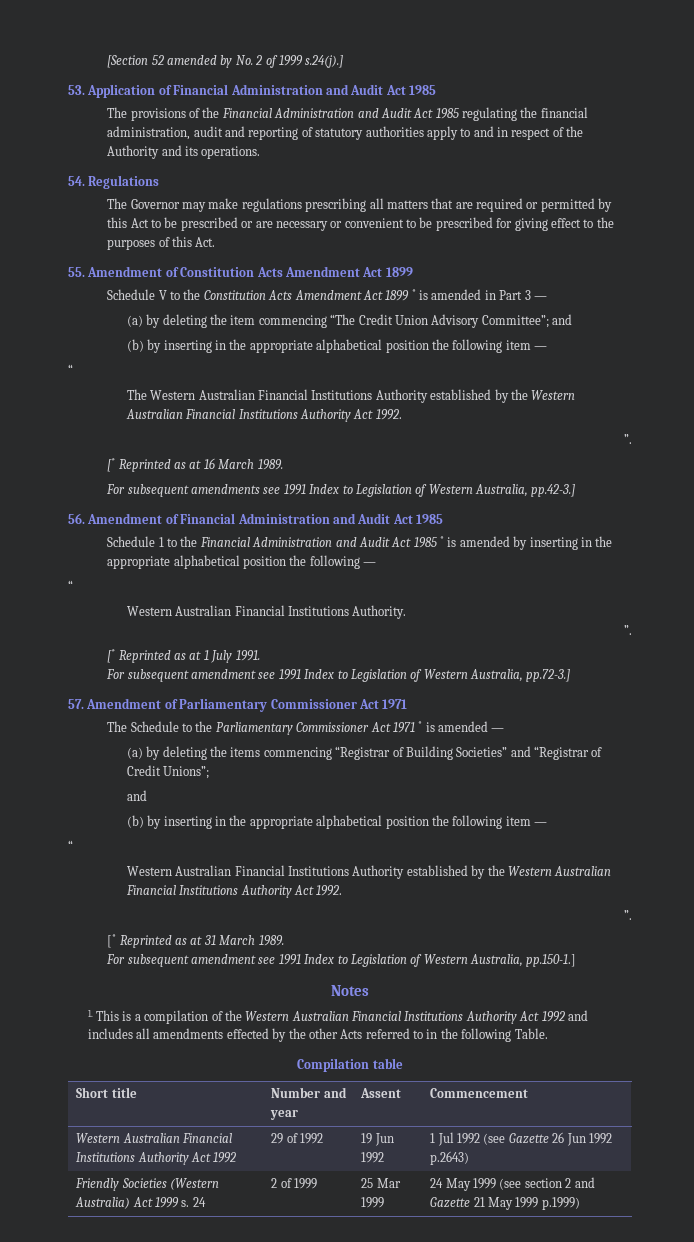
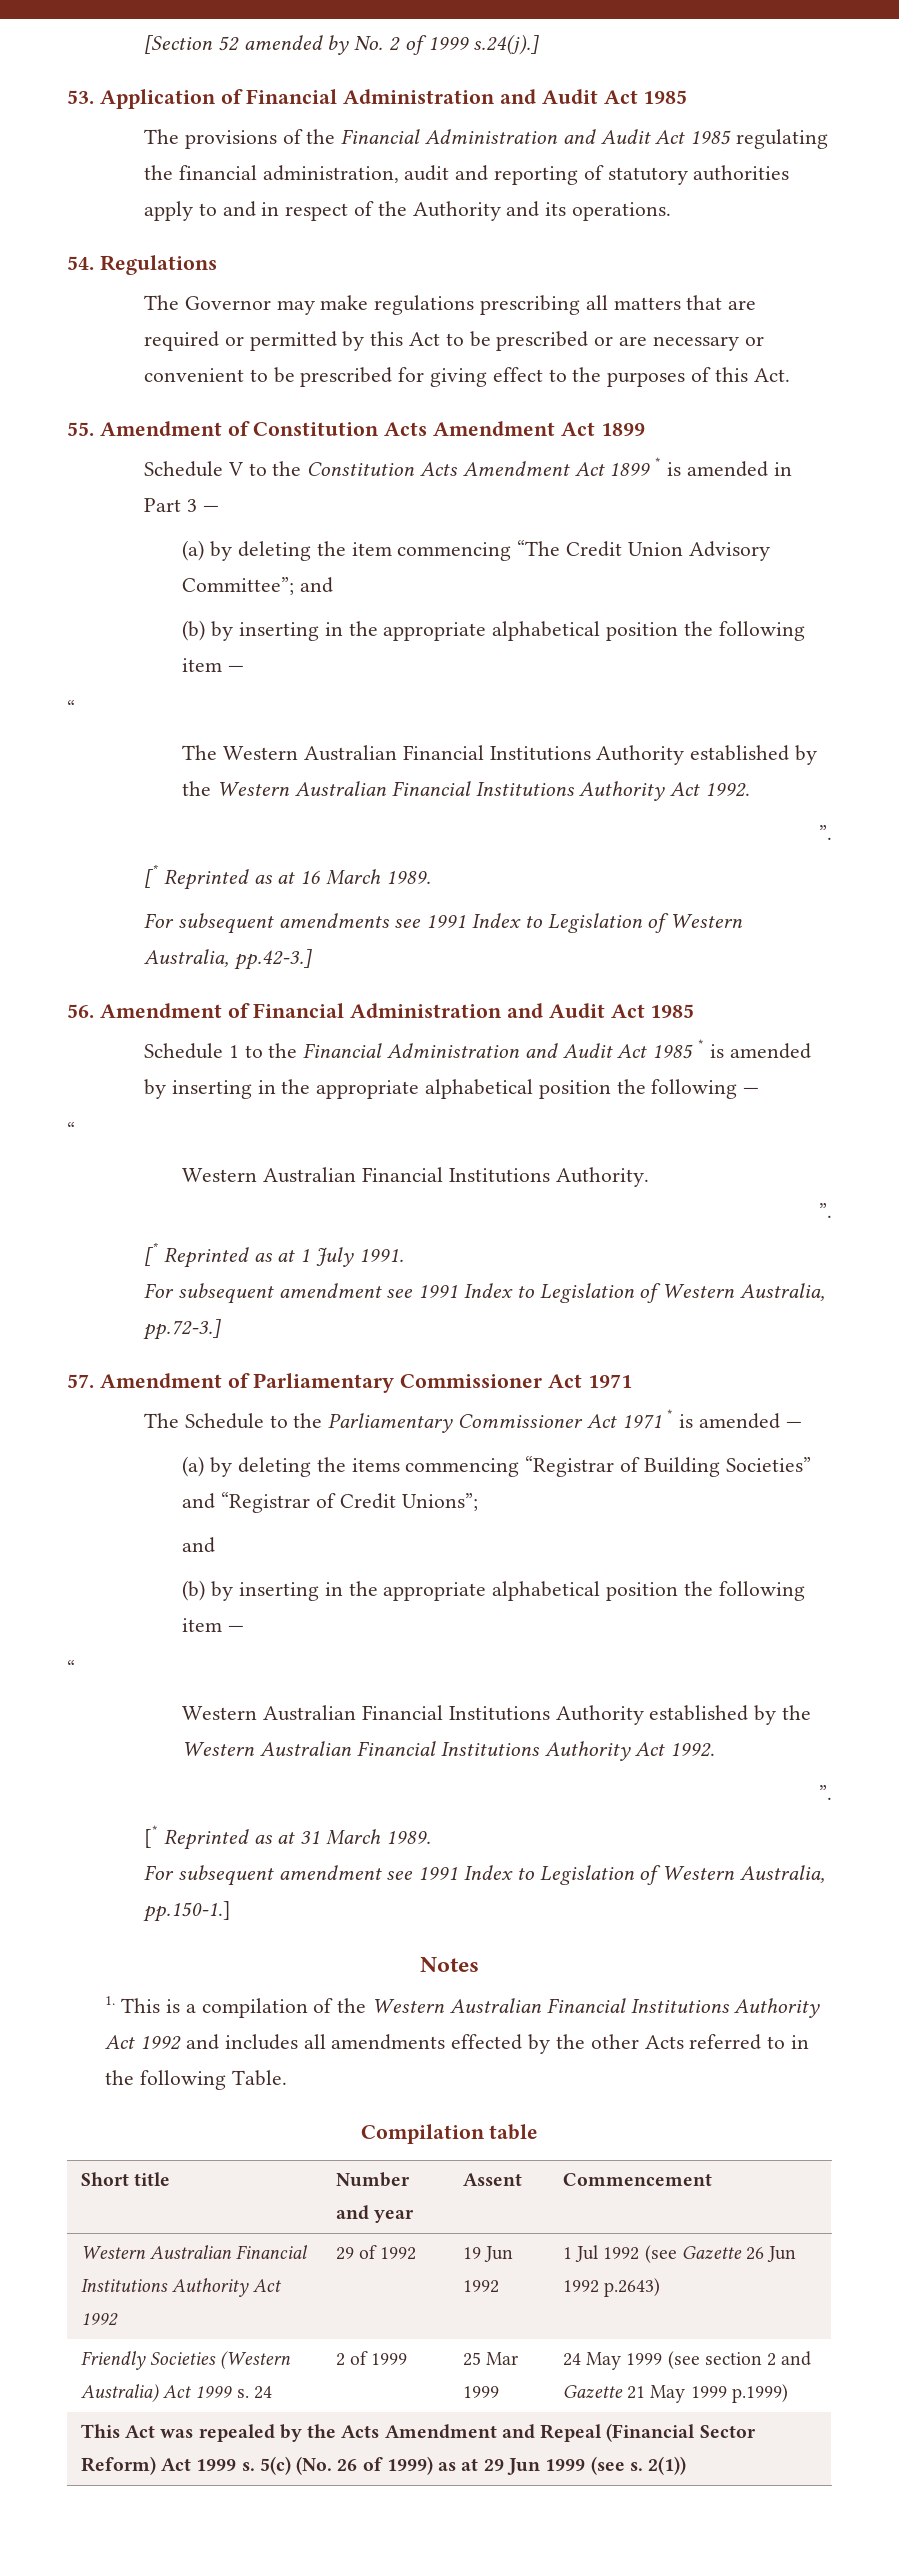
(580, 1203) none -> [80,2423,756,2442] [80,2456,687,2475] // This Act was repealed by the Acts Amendment and Repeal (Financial Sector Reform) Act 1999 s. 5(c) (No. 26 of 1999) as at 29 Jun 1999 (see s. 2(1))

